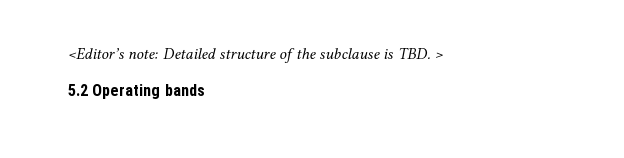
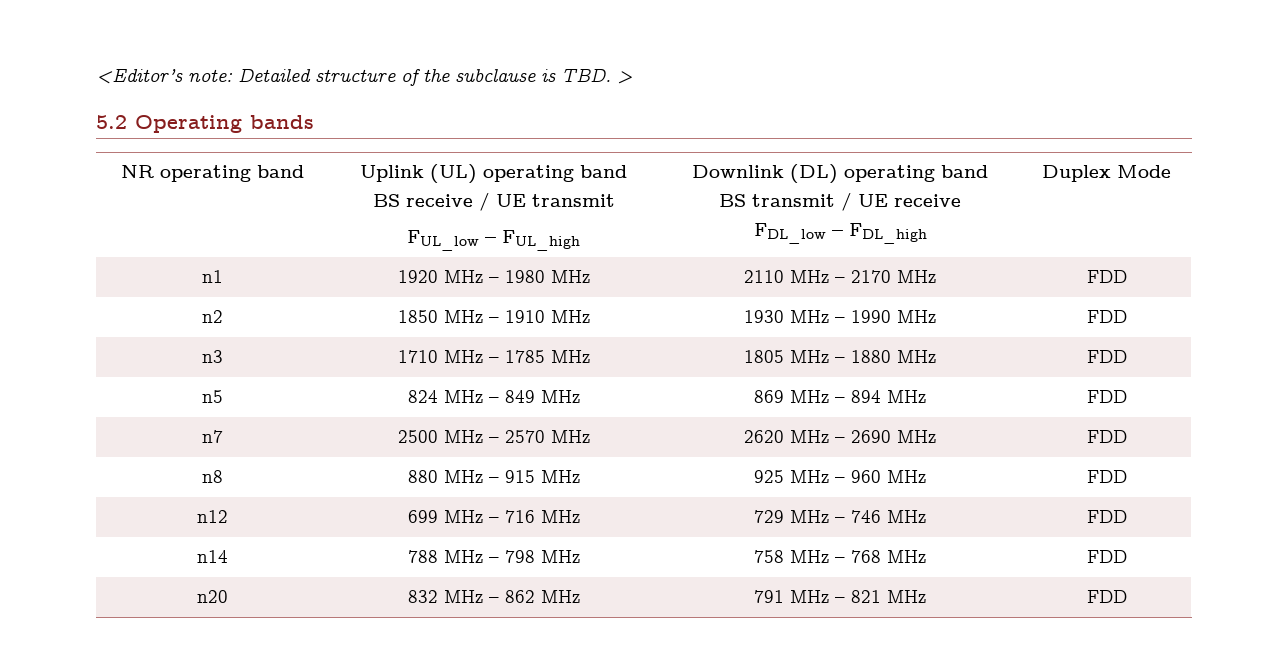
(205, 90) none -> [121,165,304,182] [360,164,627,184] [372,192,615,211] [407,230,580,251] [692,164,988,184] [719,192,961,211] [753,223,927,244] [1042,165,1171,182] [202,270,223,283] [397,270,590,283] [744,270,936,283] [1086,270,1127,283] [202,310,223,323] [397,310,590,323] [744,310,936,323] [1086,310,1127,323] [202,350,223,363] [397,350,590,363] [744,350,936,363] [1086,350,1127,363] [202,390,223,403] [407,390,580,403] [754,390,926,403] [1086,390,1127,403] [202,430,223,443] [397,430,590,443] [744,430,936,443] [1086,430,1127,443] [202,470,223,483] [407,470,580,483] [754,470,926,483] [1086,470,1127,483] [197,510,228,523] [407,510,580,523] [754,510,926,523] [1086,510,1127,523] [197,550,228,563] [407,550,580,563] [754,550,926,563] [1086,550,1127,563] [197,590,228,603] [407,590,580,603] [754,590,926,603] [1086,590,1127,603] // NR operating band | Uplink (UL) operating band // BS receive / UE transmit // FUL_low – FUL_high | Downlink (DL) operating band // BS transmit / UE receive // FDL_low – FDL_high | Duplex Mode // n1 | 1920 MHz – 1980 MHz | 2110 MHz – 2170 MHz | FDD // n2 | 1850 MHz – 1910 MHz | 1930 MHz – 1990 MHz | FDD // n3 | 1710 MHz – 1785 MHz | 1805 MHz – 1880 MHz | FDD // n5 | 824 MHz – 849 MHz | 869 MHz – 894 MHz | FDD // n7 | 2500 MHz – 2570 MHz | 2620 MHz – 2690 MHz | FDD // n8 | 880 MHz – 915 MHz | 925 MHz – 960 MHz | FDD // n12 | 699 MHz – 716 MHz | 729 MHz – 746 MHz | FDD // n14 | 788 MHz – 798 MHz | 758 MHz – 768 MHz | FDD // n20 | 832 MHz – 862 MHz | 791 MHz – 821 MHz | FDD

